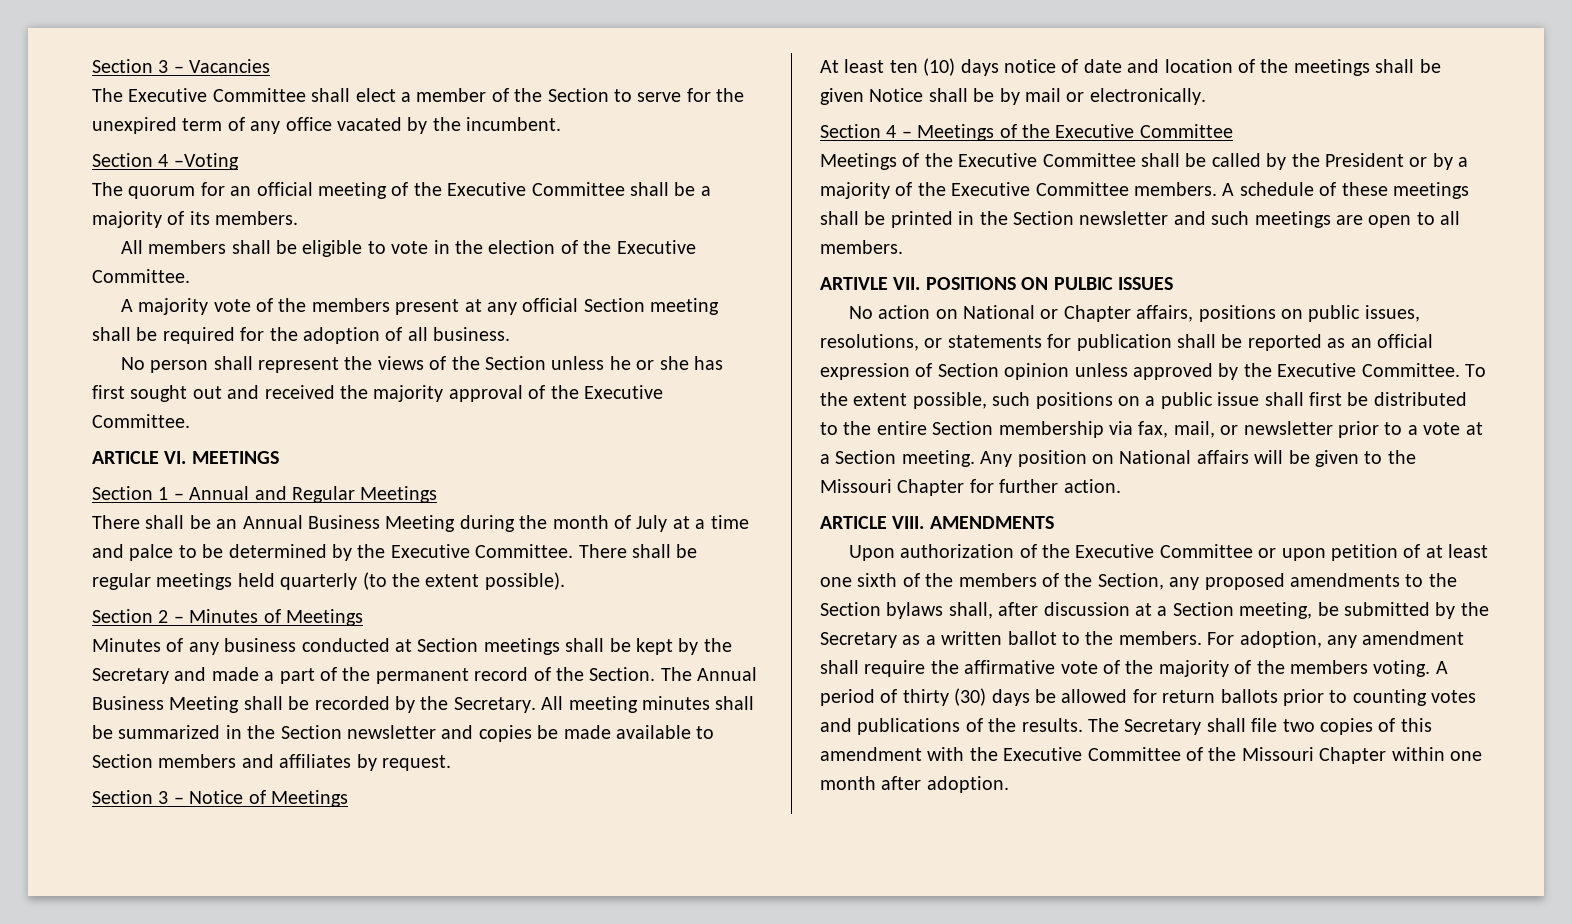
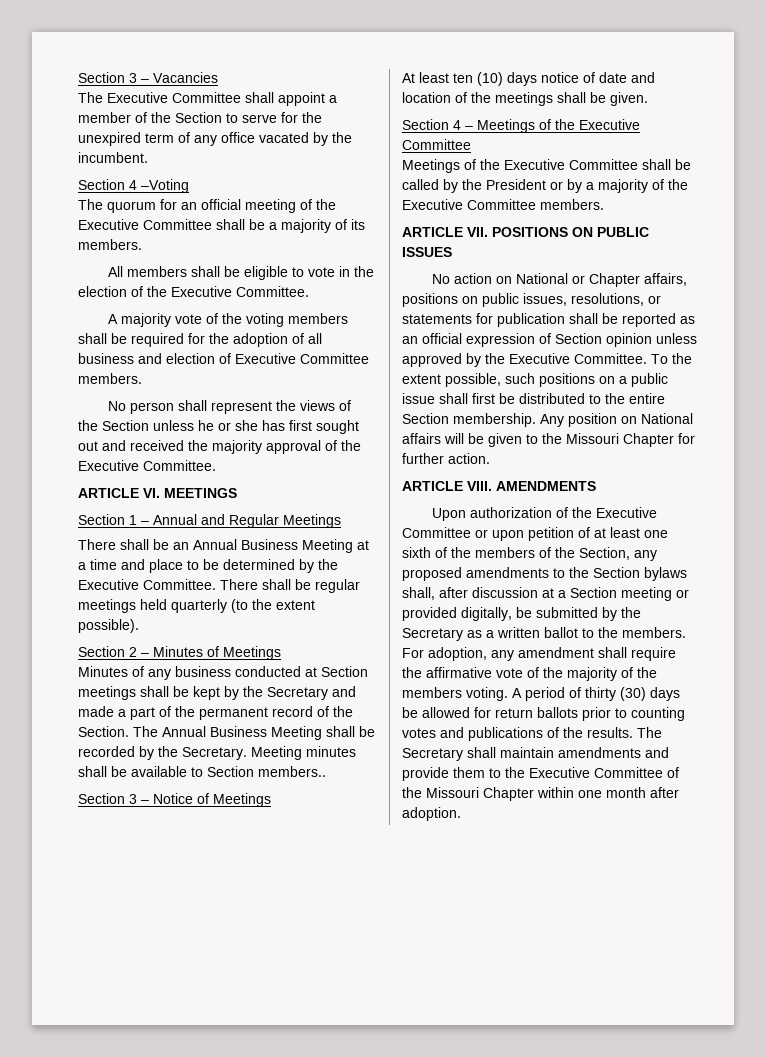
[355,88,396,102] elect -> [278,92,325,106] appoint
[311,298,720,315] members present at any official Section meeting -> [246,313,349,327] voting members
[433,327,511,341] business. -> [78,353,369,364] [78,373,142,384] business and election of Executive Committee members.
[459,515,668,532] during the month of July -> (353, 546) none
[129,544,174,561] palce -> [149,559,183,573] place
[541,696,638,713] All meeting -> [251,746,302,760] Meeting
[118,725,715,742] [92,754,451,771] summarized in the Section newsletter and copies be made available to Section members and affiliates by request. -> [131,766,326,777] available to Section members..
[820,88,1206,105] given Notice shall be by mail or electronically. -> [610,92,648,106] given.
[1222,182,1469,199] [820,211,1461,228] [820,240,903,254] [820,277,888,290] A schedule of these meetings shall be printed in the Section newsletter and such meetings are open to all members. // ARTIVLE -> [402,227,463,237] // ARTICLE
[1053,277,1113,290] PULBIC -> [597,227,649,237] PUBLIC
[998,421,1483,438] [820,450,975,467] membership via fax, mail, or newsletter prior to a vote at a Section meeting. -> [453,413,536,427] membership.
[1239,602,1313,619] meeting, -> [621,587,689,601] [402,607,512,621] meeting or provided digitally,
[1251,718,1432,735] [820,747,965,761] file two copies of this amendment with -> [500,747,669,758] [402,767,501,781] maintain amendments and provide them to

